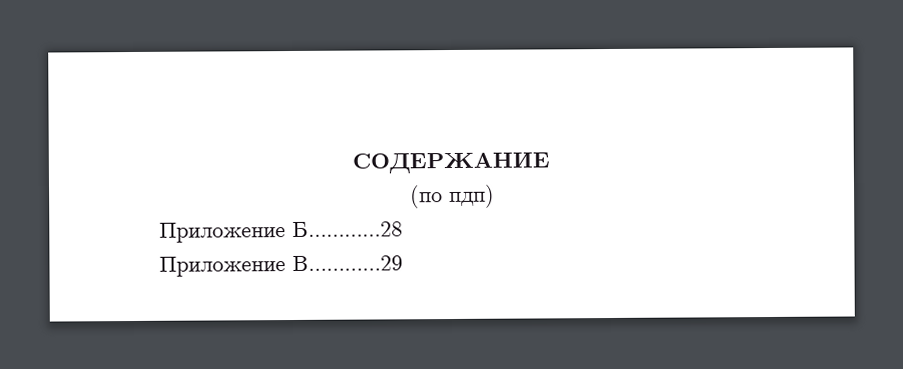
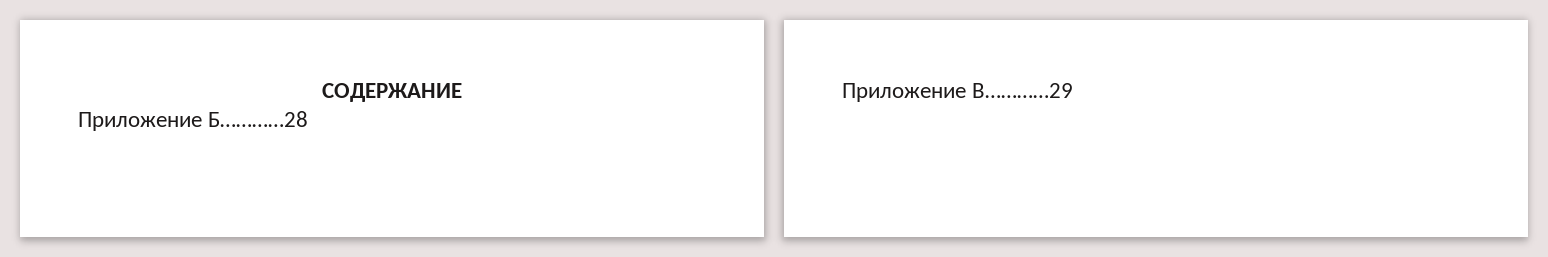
[409,184,495,209] // (по пдп) -> (462, 92) none

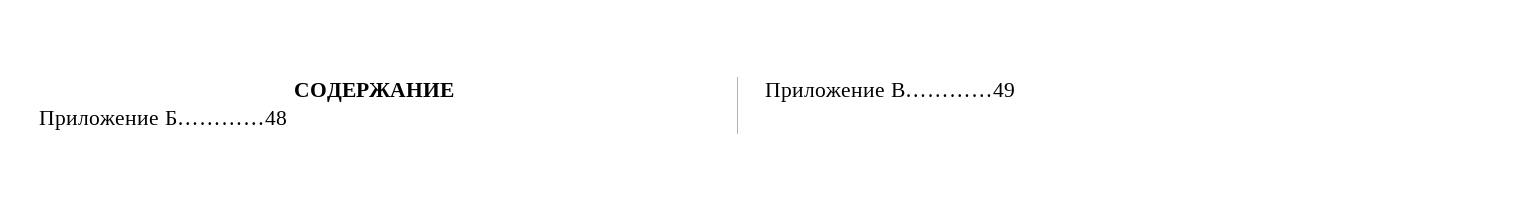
[208,111,309,127] [842,83,1074,102] Б…………28 // Приложение В…………29 -> [164,111,287,125] [765,83,1015,102] Б…………48 // Приложение В…………49

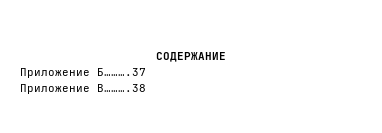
[164,111,287,125] [765,83,1015,102] Б…………48 // Приложение В…………49 -> [97,68,146,76] [20,84,146,94] Б……….37 // Приложение В……….38

